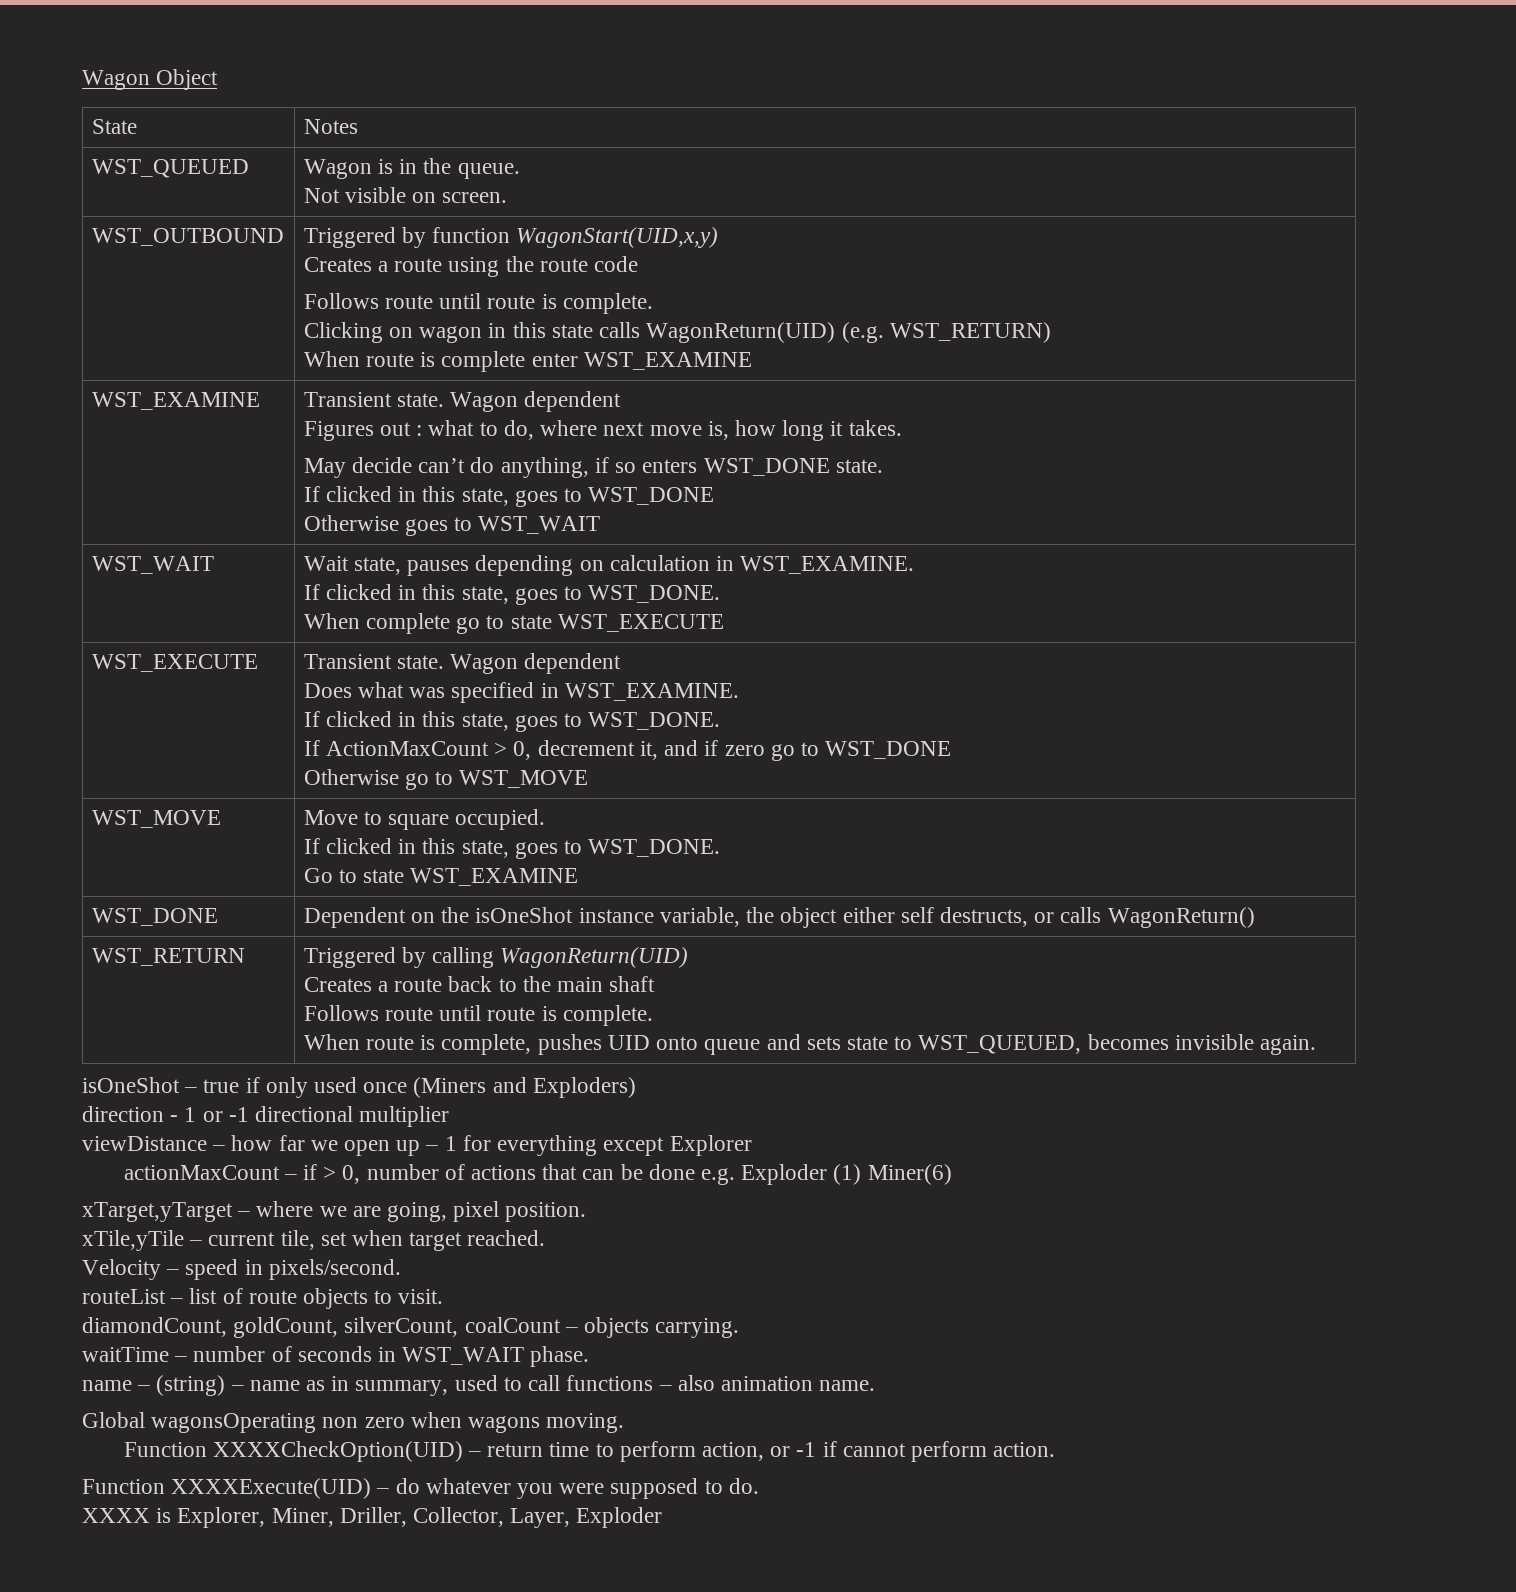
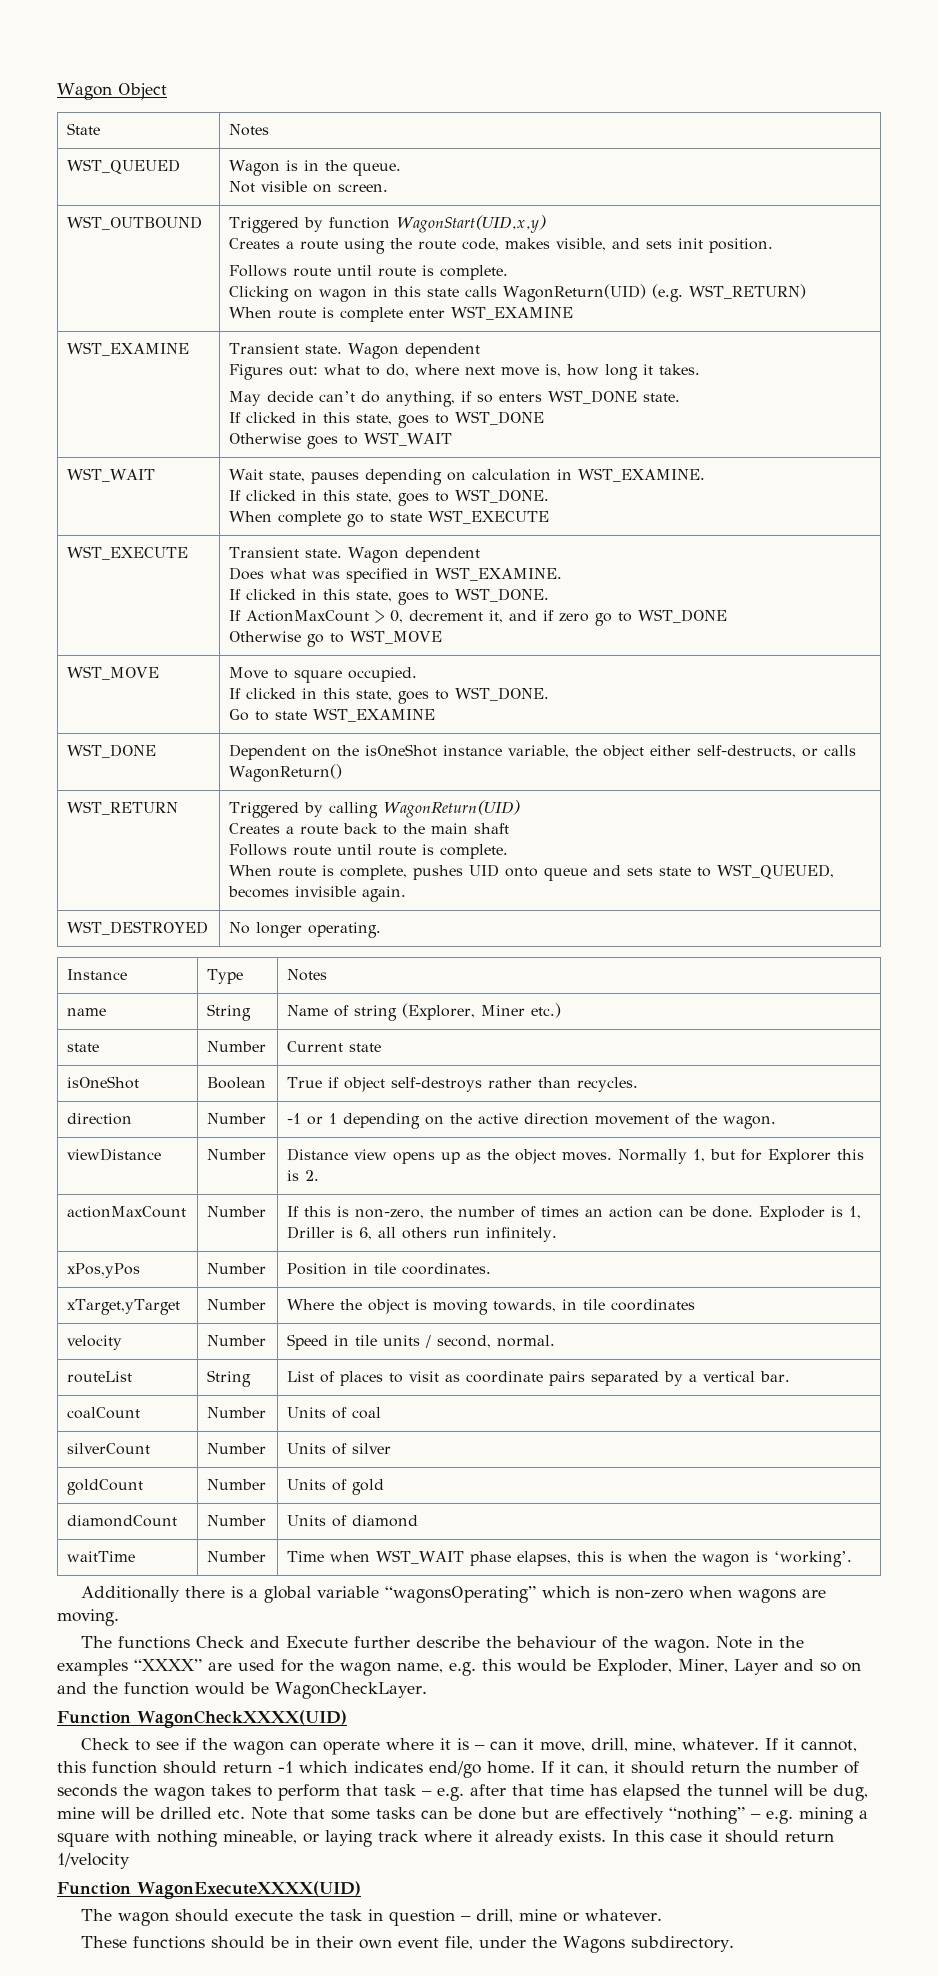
[594,256,639,272] code -> [462,238,774,253] code, makes visible, and sets init position.
[380,422,423,436] out : -> [289,366,319,376] out:
[900,907,1028,927] self destructs, -> [697,745,797,758] self-destructs,
[82,1077,636,1098] [82,1106,450,1127] [82,1135,752,1156] [123,1164,952,1185] [82,1201,587,1222] [82,1230,546,1251] [82,1259,401,1280] [82,1288,444,1309] [82,1317,740,1338] [82,1346,590,1367] [82,1375,876,1396] [82,1412,625,1433] [123,1441,1056,1462] [82,1478,759,1499] [82,1507,663,1528] // isOneShot – true if only used once (Miners and Exploders) // direction - 1 or -1 directional multiplier // viewDistance – how far we open up – 1 for everything except Explorer // actionMaxCount – if > 0, number of actions that can be done e.g. Exploder (1) Miner(6) // xTarget,yTarget – where we are going, pixel position. // xTile,yTile – current tile, set when target reached. // Velocity – speed in pixels/second. // routeList – list of route objects to visit. // diamondCount, goldCount, silverCount, coalCount – objects carrying. // waitTime – number of seconds in WST_WAIT phase. // name – (string) – name as in summary, used to call functions – also animation name. // Global wagonsOperating non zero when wagons moving. // Function XXXXCheckOption(UID) – return time to perform action, or -1 if cannot perform action. // Function XXXXExecute(UID) – do whatever you were supposed to do. // XXXX is Explorer, Miner, Driller, Collector, Layer, Exploder -> [67,921,209,935] [229,922,382,938] [67,969,128,980] [207,969,244,984] [287,969,328,981] [67,1008,107,1016] [207,1004,252,1021] [287,1003,562,1021] [67,1043,100,1052] [207,1041,267,1052] [287,1041,382,1052] [67,1076,140,1089] [207,1077,267,1089] [287,1077,639,1092] [67,1113,133,1125] [207,1113,267,1124] [287,1113,777,1129] [67,1148,162,1161] [207,1149,267,1160] [287,1148,865,1164] [287,1170,320,1181] [67,1206,187,1218] [207,1206,267,1217] [287,1206,862,1221] [287,1226,558,1242] [67,1263,141,1278] [207,1263,267,1274] [287,1263,492,1275] [67,1299,181,1315] [207,1299,267,1310] [287,1299,696,1315] [67,1335,123,1350] [207,1335,267,1346] [287,1334,556,1350] [67,1371,133,1383] [207,1370,252,1387] [287,1371,791,1386] [67,1407,141,1419] [207,1407,267,1418] [287,1407,382,1419] [67,1443,151,1455] [207,1443,267,1454] [287,1443,392,1455] [67,1479,144,1495] [207,1479,267,1490] [287,1479,385,1495] [67,1515,178,1527] [207,1515,267,1526] [287,1515,419,1527] [67,1551,136,1562] [207,1551,267,1562] [287,1550,853,1567] [81,1586,827,1603] [57,1609,119,1626] [81,1636,805,1653] [57,1659,861,1676] [57,1682,427,1699] [57,1710,347,1728] [81,1738,857,1755] [57,1761,859,1778] [57,1784,868,1801] [57,1807,868,1824] [57,1830,834,1847] [57,1853,130,1869] [57,1881,361,1899] [81,1909,663,1926] [81,1936,734,1953] // WST_DESTROYED | No longer operating. // Instance | Type | Notes // name | String | Name of string (Explorer, Miner etc.) // state | Number | Current state // isOneShot | Boolean | True if object self-destroys rather than recycles. // direction | Number | -1 or 1 depending on the active direction movement of the wagon. // viewDistance | Number | Distance view opens up as the object moves. Normally 1, but for Explorer this is 2. // actionMaxCount | Number | If this is non-zero, the number of times an action can be done. Exploder is 1, Driller is 6, all others run infinitely. // xPos,yPos | Number | Position in tile coordinates. // xTarget,yTarget | Number | Where the object is moving towards, in tile coordinates // velocity | Number | Speed in tile units / second, normal. // routeList | String | List of places to visit as coordinate pairs separated by a vertical bar. // coalCount | Number | Units of coal // silverCount | Number | Units of silver // goldCount | Number | Units of gold // diamondCount | Number | Units of diamond // waitTime | Number | Time when WST_WAIT phase elapses, this is when the wagon is ‘working’. // Additionally there is a global variable “wagonsOperating” which is non-zero when wagons are moving. // The functions Check and Execute further describe the behaviour of the wagon. Note in the examples “XXXX” are used for the wagon name, e.g. this would be Exploder, Miner, Layer and so on and the function would be WagonCheckLayer. // Function WagonCheckXXXX(UID) // Check to see if the wagon can operate where it is – can it move, drill, mine, whatever. If it cannot, this function should return -1 which indicates end/go home. If it can, it should return the number of seconds the wagon takes to perform that task – e.g. after that time has elapsed the tunnel will be dug, mine will be drilled etc. Note that some tasks can be done but are effectively “nothing” – e.g. mining a square with nothing mineable, or laying track where it already exists. In this case it should return 1/velocity // Function WagonExecuteXXXX(UID) // The wagon should execute the task in question – drill, mine or whatever. // These functions should be in their own event file, under the Wagons subdirectory.

